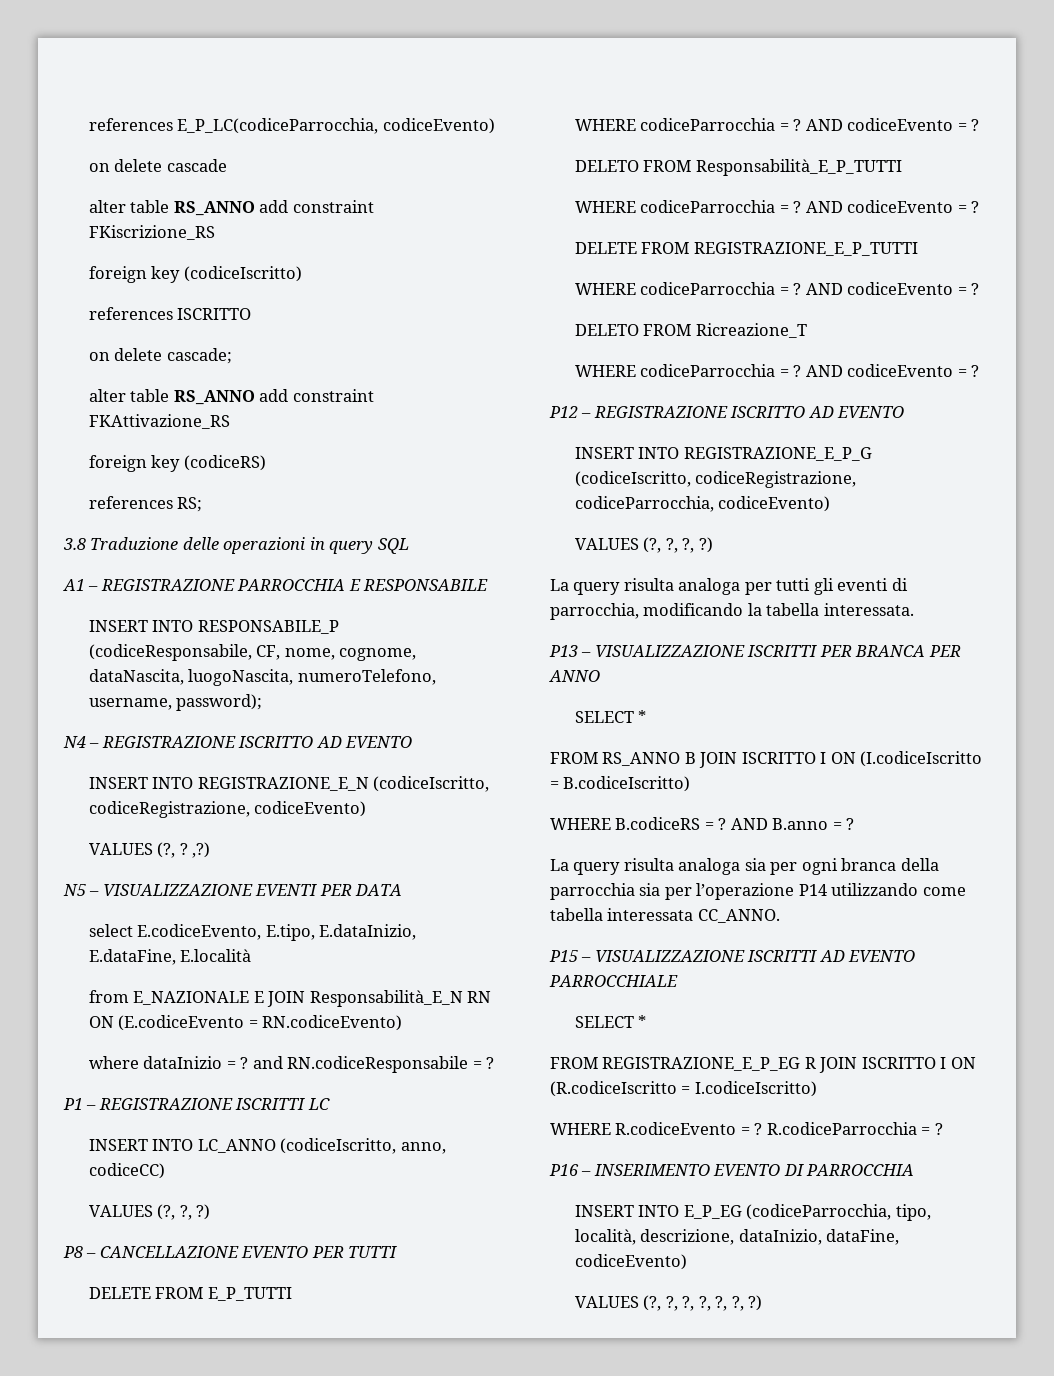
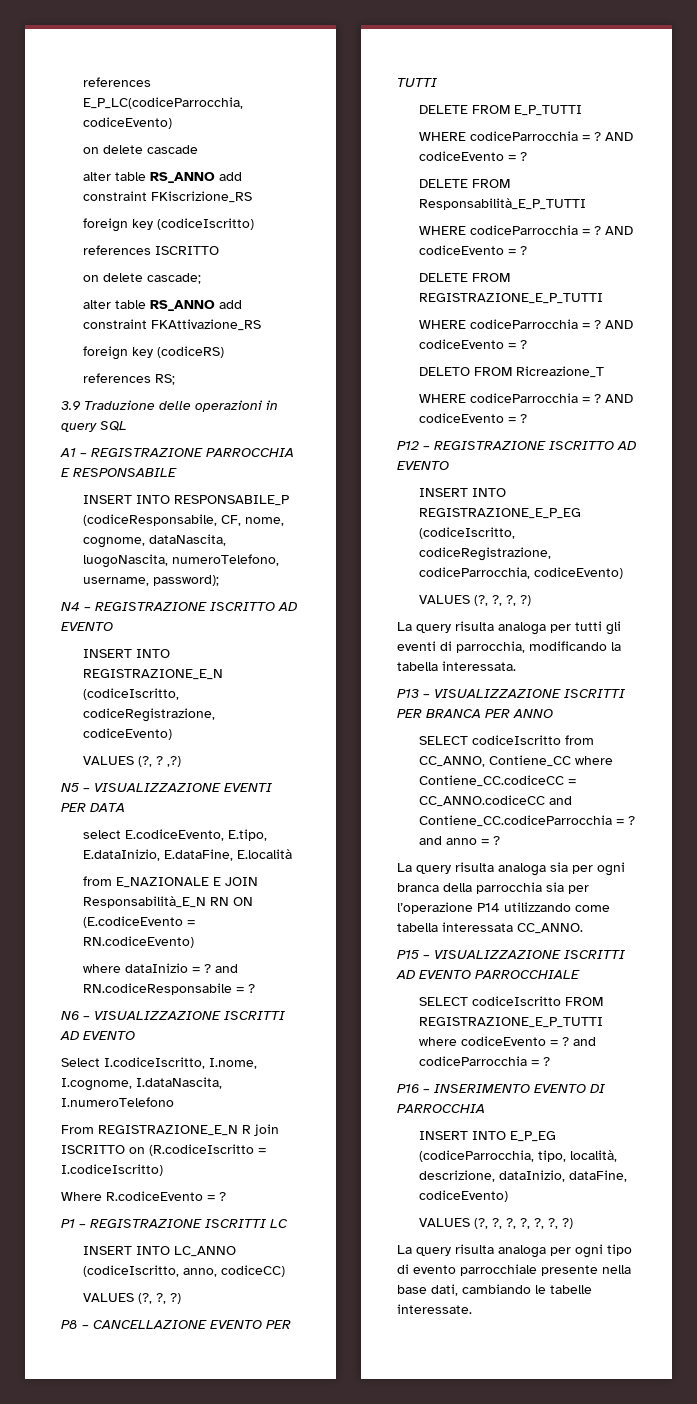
[63,538,86,550] 3.8 -> [61,401,81,410] 3.9
(495, 1063) none -> [61,1011,285,1020] [60,1031,135,1040] [61,1057,257,1069] [61,1077,222,1091] [61,1097,174,1107] [61,1124,279,1136] [61,1144,266,1156] [61,1164,163,1176] [61,1191,226,1201] // N6 – VISUALIZZAZIONE ISCRITTI AD EVENTO // Select I.codiceIscritto, I.nome, I.cognome, I.dataNascita, I.numeroTelefono // From REGISTRAZIONE_E_N R join ISCRITTO on (R.codiceIscritto = I.codiceIscritto) // Where R.codiceEvento = ?
[574,160,639,172] DELETO -> [419,179,469,188] DELETE
[683,447,872,461] REGISTRAZIONE_E_P_G -> [419,508,582,519] REGISTRAZIONE_E_P_EG
[638,710,647,723] [550,751,983,768] [550,776,691,792] [550,817,829,830] * // FROM RS_ANNO B JOIN ISCRITTO I ON (I.codiceIscritto = B.codiceIscritto) // WHERE B.codiceRS = ? AND B.anno -> [472,735,595,745] [419,755,614,767] [419,775,577,787] [419,795,573,807] [419,815,636,827] [419,836,478,845] codiceIscritto from CC_ANNO, Contiene_CC where Contiene_CC.codiceCC = CC_ANNO.codiceCC and Contiene_CC.codiceParrocchia = ? and anno
[638,1015,647,1028] [550,1057,976,1073] [550,1081,817,1097] [550,1122,917,1135] * // FROM REGISTRAZIONE_E_P_EG R JOIN ISCRITTO I ON (R.codiceIscritto = I.codiceIscritto) // WHERE R.codiceEvento = ? R.codiceParrocchia -> [472,996,604,1006] [419,1017,604,1028] [419,1036,597,1046] [419,1056,528,1066] codiceIscritto FROM REGISTRAZIONE_E_P_TUTTI where codiceEvento = ? and codiceParrocchia
(763, 1303) none -> [397,1244,632,1258] [397,1264,631,1276] [397,1284,592,1296] [397,1304,472,1314] // La query risulta analoga per ogni tipo di evento parrocchiale presente nella base dati, cambiando le tabelle interessate.

